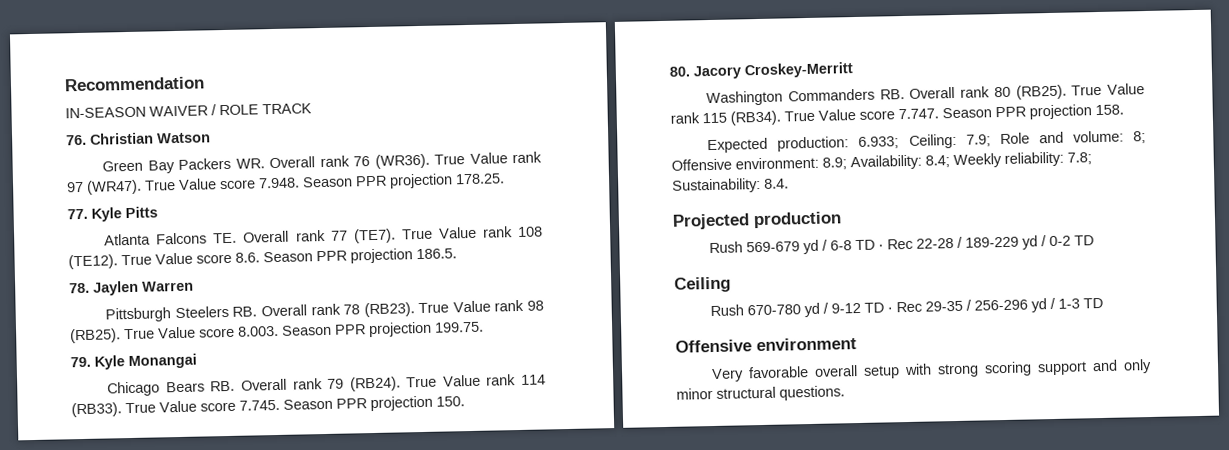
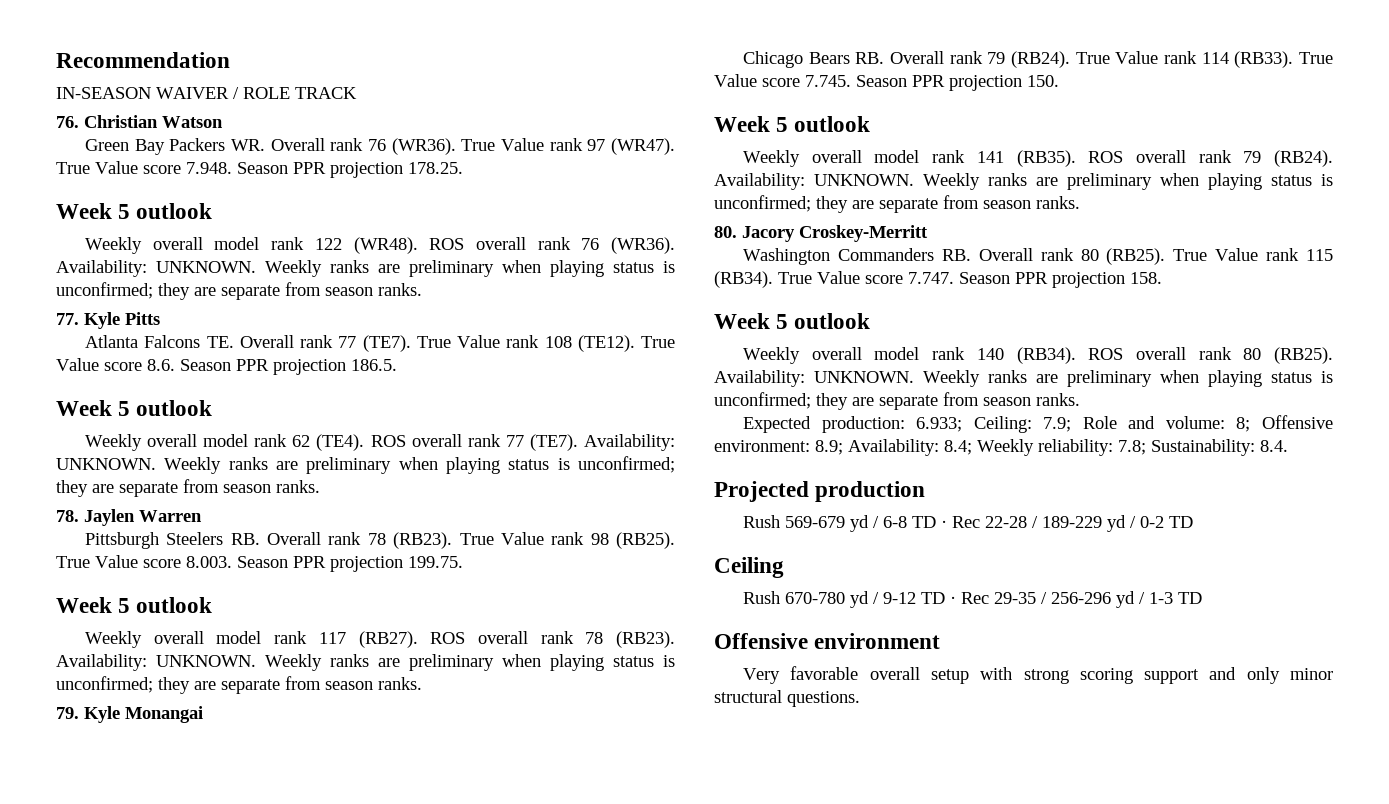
(505, 179) none -> [56,203,213,219] [85,237,675,254] [56,260,675,277] [56,282,422,300] // Week 5 outlook // Weekly overall model rank 122 (WR48). ROS overall rank 76 (WR36). Availability: UNKNOWN. Weekly ranks are preliminary when playing status is unconfirmed; they are separate from season ranks.
(457, 254) none -> [56,400,213,416] [85,434,676,451] [56,456,675,474] [56,479,320,497] // Week 5 outlook // Weekly overall model rank 62 (TE4). ROS overall rank 77 (TE7). Availability: UNKNOWN. Weekly ranks are preliminary when playing status is unconfirmed; they are separate from season ranks.
(484, 327) none -> [56,597,213,613] [85,631,675,648] [56,654,675,671] [56,676,422,694] // Week 5 outlook // Weekly overall model rank 117 (RB27). ROS overall rank 78 (RB23). Availability: UNKNOWN. Weekly ranks are preliminary when playing status is unconfirmed; they are separate from season ranks.
(465, 401) none -> [714,116,871,132] [743,150,1333,167] [714,173,1333,190] [714,195,1080,213] // Week 5 outlook // Weekly overall model rank 141 (RB35). ROS overall rank 79 (RB24). Availability: UNKNOWN. Weekly ranks are preliminary when playing status is unconfirmed; they are separate from season ranks.
(1124, 110) none -> [714,313,871,329] [743,347,1333,364] [714,370,1333,387] [714,392,1080,410] // Week 5 outlook // Weekly overall model rank 140 (RB34). ROS overall rank 80 (RB25). Availability: UNKNOWN. Weekly ranks are preliminary when playing status is unconfirmed; they are separate from season ranks.

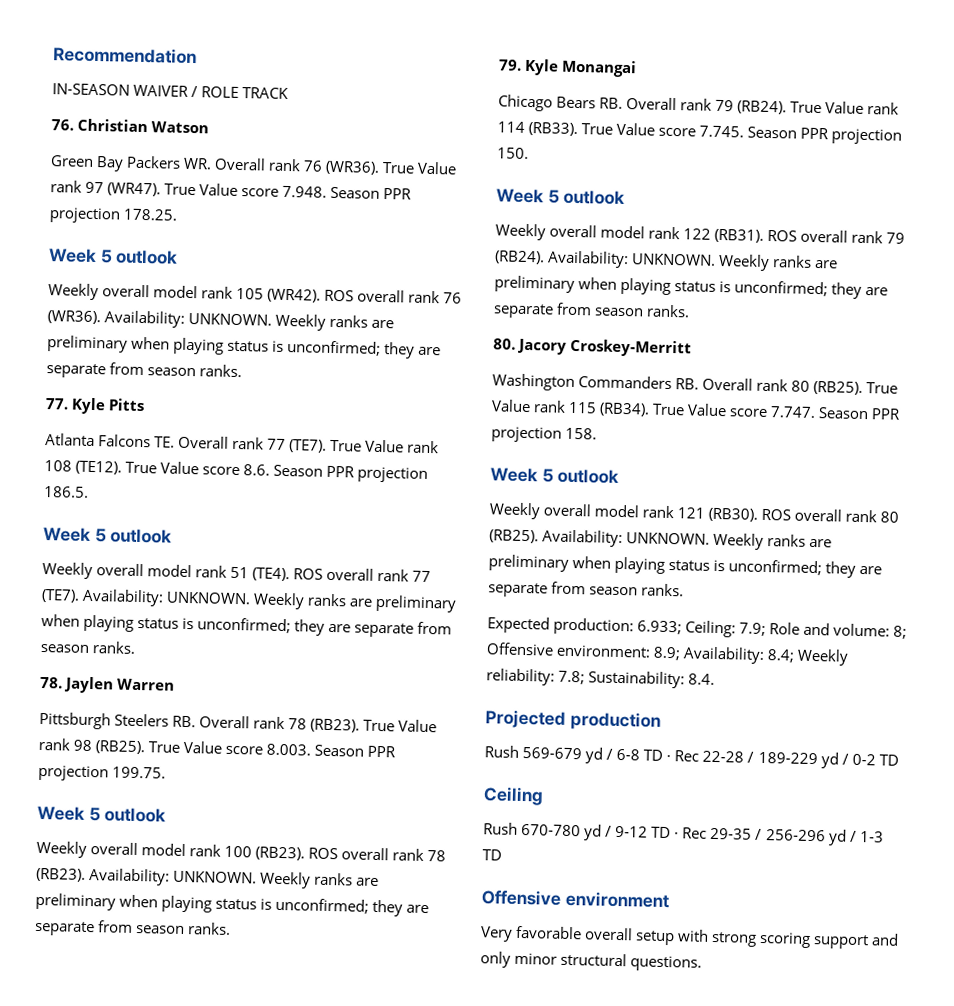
[314,237,418,254] 122 (WR48). -> [236,287,322,303] 105 (WR42).
[292,435,311,447] 62 -> [230,566,250,579] 51
[318,631,418,648] 117 (RB27). -> [224,845,306,861] 100 (RB23).
[976,150,1076,167] 141 (RB35). -> [683,228,765,243] 122 (RB31).
[976,347,1076,364] 140 (RB34). -> [677,507,759,522] 121 (RB30).

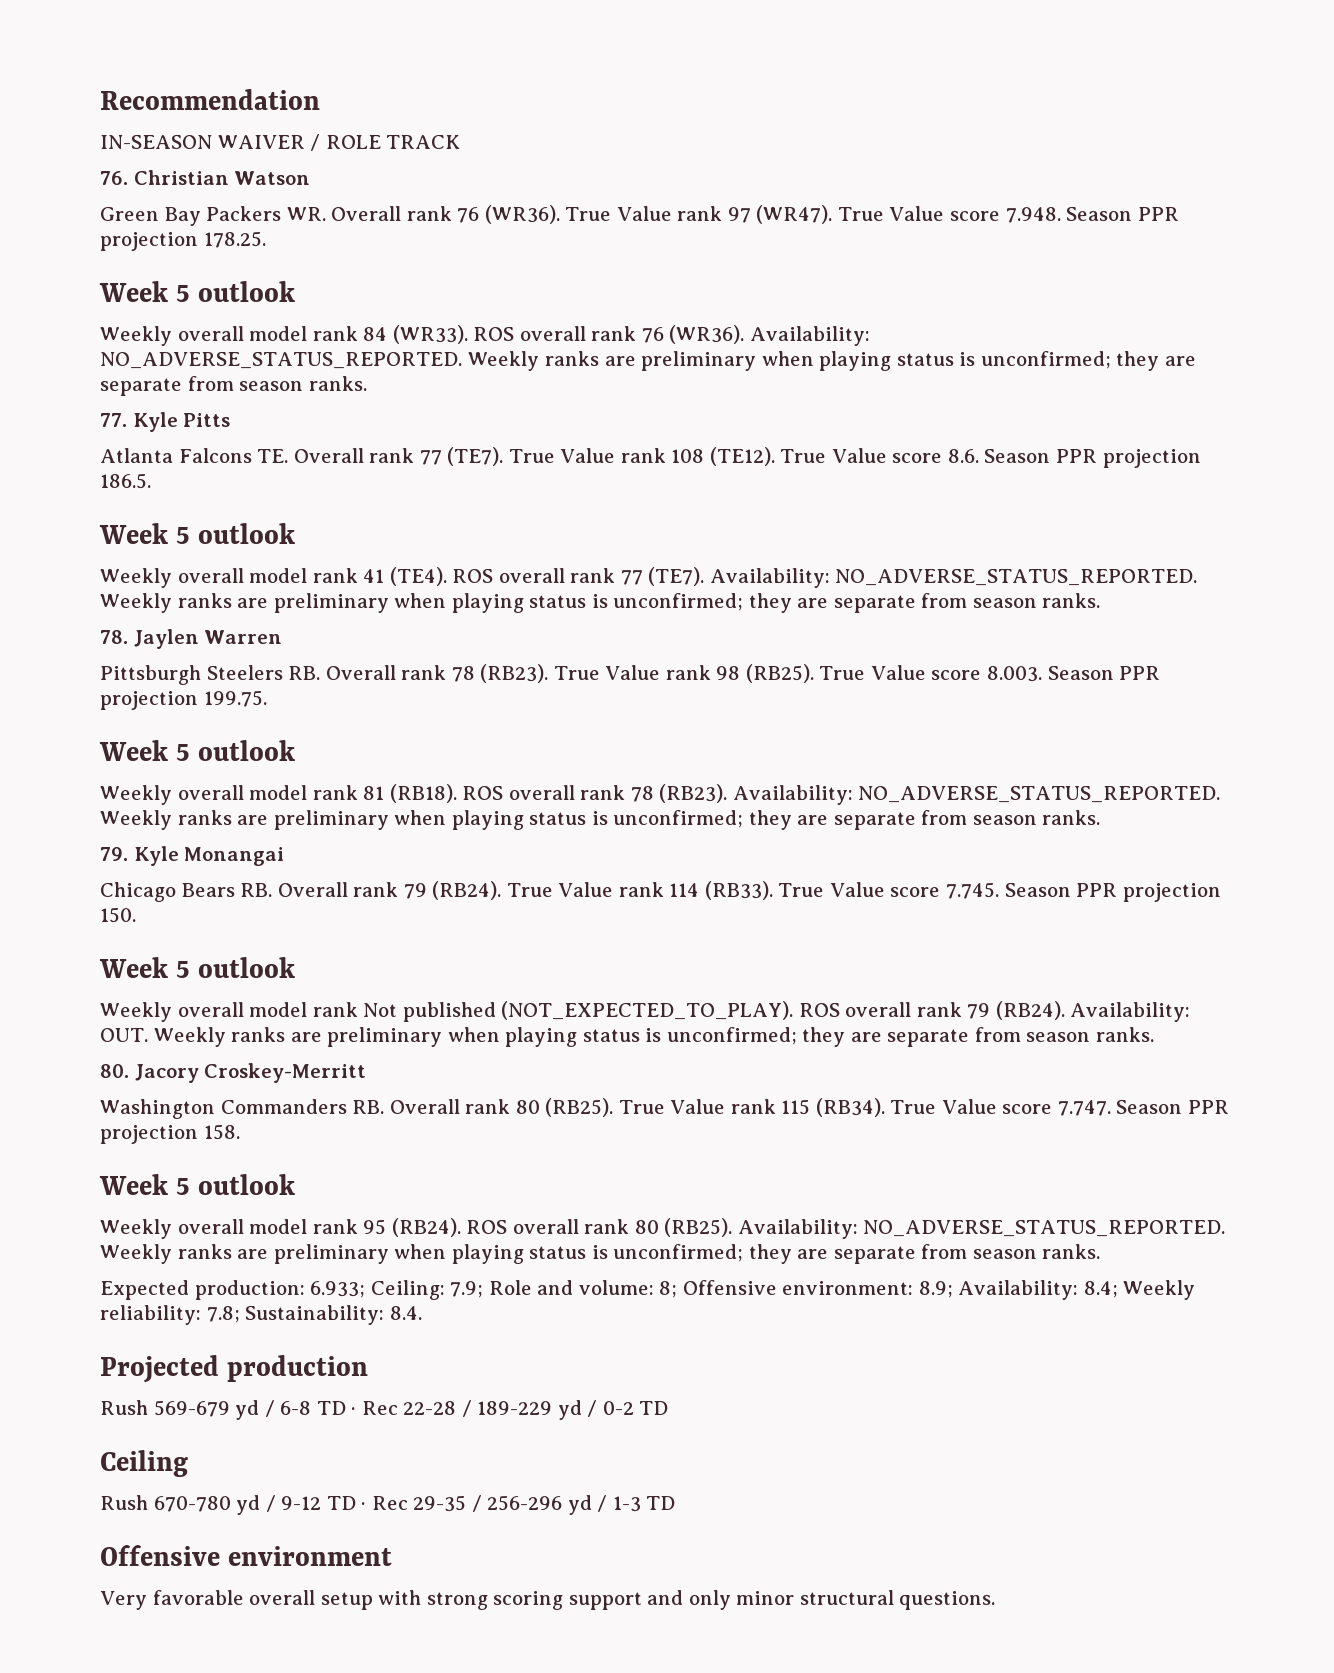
[236,287,322,303] 105 (WR42). -> [363,325,468,344] 84 (WR33).
[188,312,273,326] UNKNOWN. -> [100,352,462,369] NO_ADVERSE_STATUS_REPORTED.
[230,566,250,579] 51 -> [363,569,385,583] 41
[166,591,252,605] UNKNOWN. -> [835,569,1198,586] NO_ADVERSE_STATUS_REPORTED.
[224,845,306,861] 100 (RB23). -> [363,784,457,803] 81 (RB18).
[173,870,258,884] UNKNOWN. -> [858,786,1221,803] NO_ADVERSE_STATUS_REPORTED.
[683,228,765,243] 122 (RB31). -> [363,1001,794,1022] Not published (NOT_EXPECTED_TO_PLAY).
[631,253,717,266] UNKNOWN. -> [100,1028,148,1042] OUT.
[677,507,759,522] 121 (RB30). -> [363,1218,461,1237] 95 (RB24).
[626,532,711,545] UNKNOWN. -> [863,1220,1226,1237] NO_ADVERSE_STATUS_REPORTED.

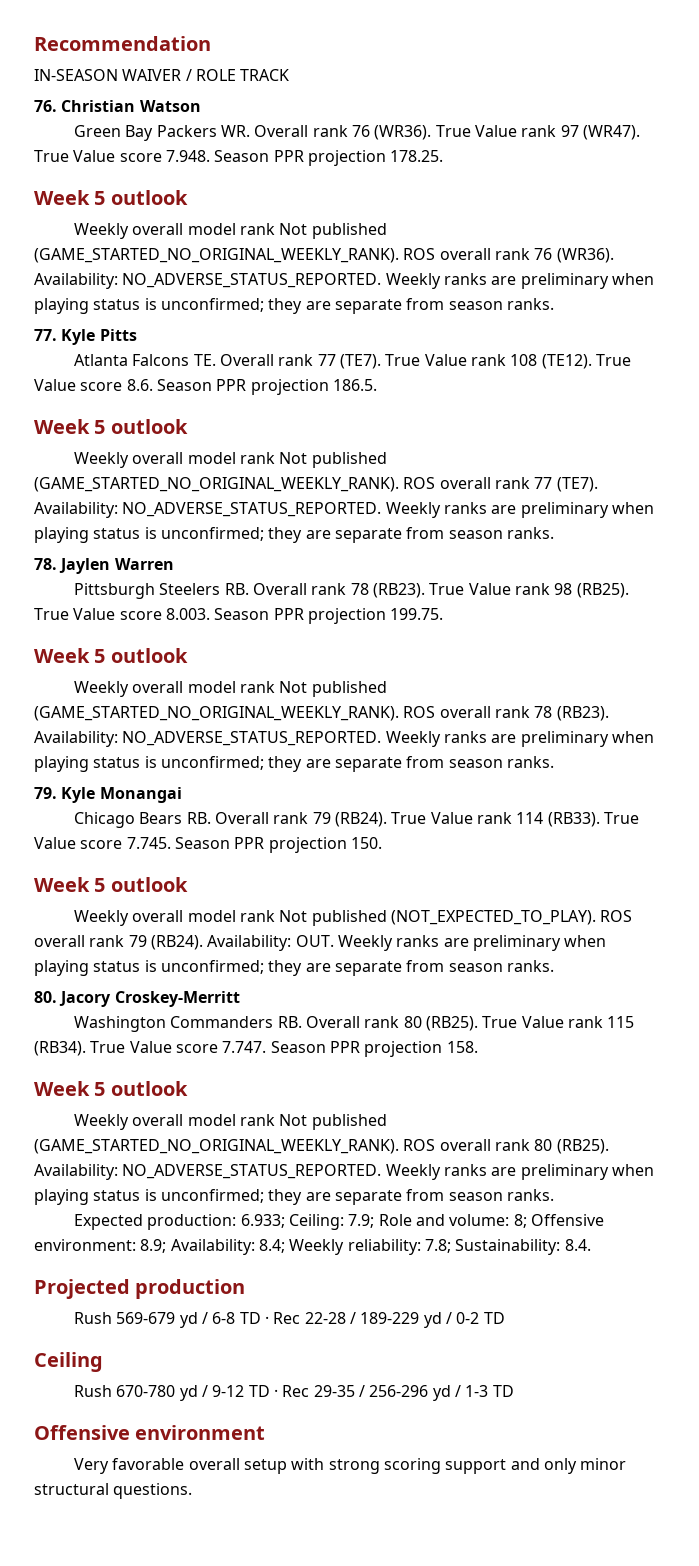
[363,325,468,344] 84 (WR33). -> [279,223,387,239] [34,248,399,263] Not published (GAME_STARTED_NO_ORIGINAL_WEEKLY_RANK).
[363,567,447,586] 41 (TE4). -> [279,452,387,468] [34,477,399,492] Not published (GAME_STARTED_NO_ORIGINAL_WEEKLY_RANK).
[363,784,457,803] 81 (RB18). -> [279,681,387,697] [34,706,399,721] Not published (GAME_STARTED_NO_ORIGINAL_WEEKLY_RANK).
[363,1218,461,1237] 95 (RB24). -> [279,1114,387,1130] [34,1139,399,1154] Not published (GAME_STARTED_NO_ORIGINAL_WEEKLY_RANK).

